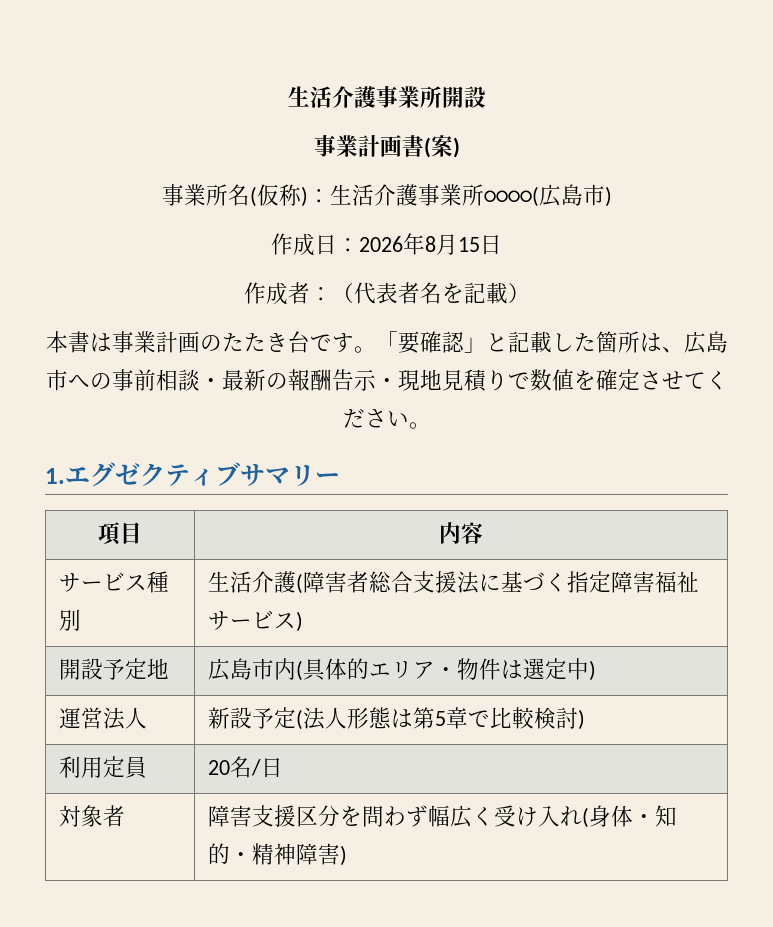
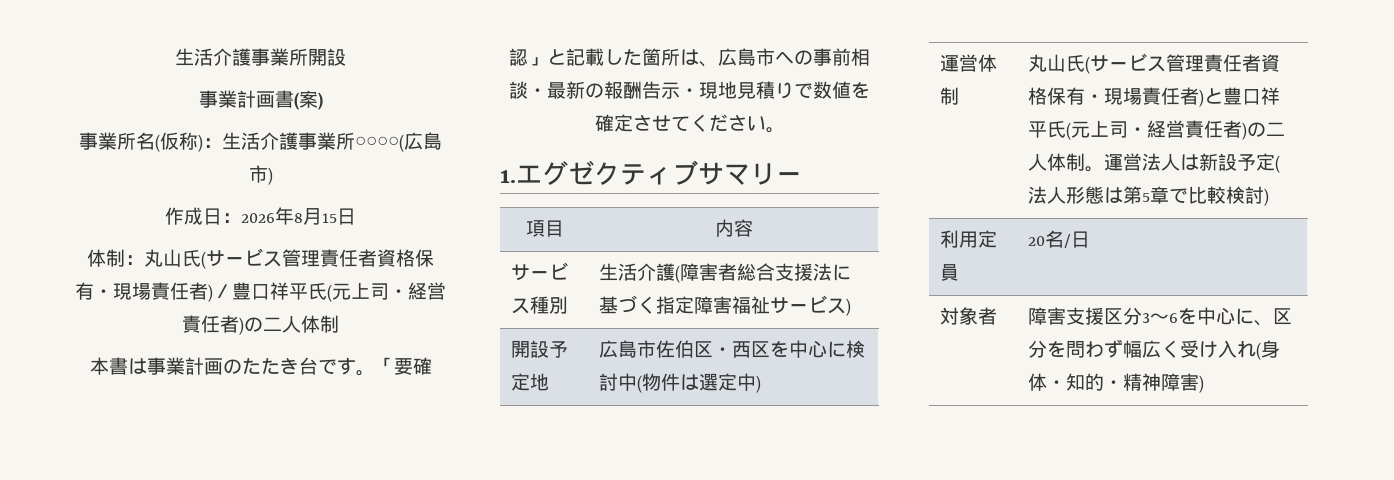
[243,282,530,305] 作成者：（代表者名を記載） -> [87,248,434,269] [75,282,446,302] [182,315,339,335] 体制：丸山氏(サービス管理責任者資格保有・現場責任者)／豊口祥平氏(元上司・経営責任者)の二人体制
[274,658,458,681] 内(具体的エリア・ -> [656,340,866,358] [599,373,643,393] 佐伯区・西区を中心に検討中(
[103,707,148,730] 法人 | -> [978,54,998,72] [940,87,960,105] [1028,53,1281,74] [1028,87,1281,107] [1028,120,1286,140] [1028,153,1200,172] 体制 | 丸山氏(サービス管理責任者資格保有・現場責任者)と豊口祥平氏(元上司・経営責任者)の二人体制。運営法人は
(341, 816) none -> [1142,307,1293,326] [1028,340,1048,358] 3〜6を中心に、区分

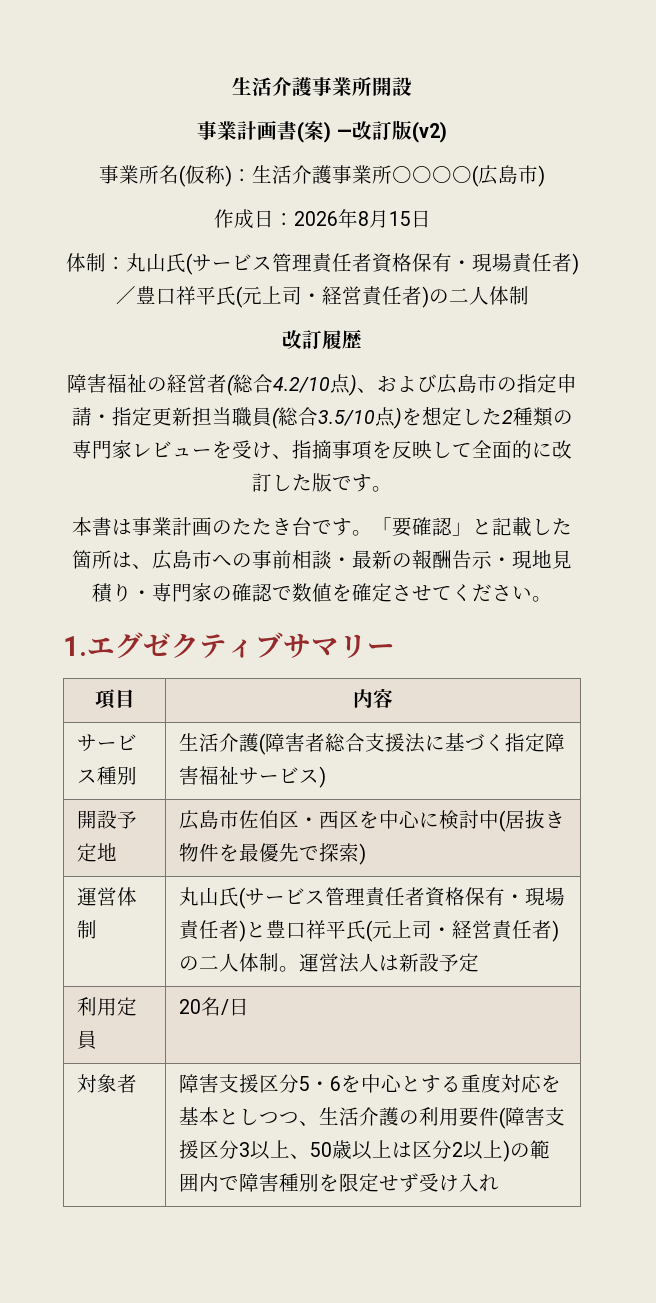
(323, 101) none -> [336,120,447,143] ―改訂版(v2)
(339, 324) none -> [282,329,362,349] [67,374,577,396] [71,406,573,429] [72,440,572,460] [252,473,392,492] // 改訂履歴 // 障害福祉の経営者(総合4.2/10点)、および広島市の指定申請・指定更新担当職員(総合3.5/10点)を想定した2種類の専門家レビューを受け、指摘事項を反映して全面的に改訂した版です。
(794, 90) none -> [132,583,273,602] ・専門家の確認
[642,373,757,391] 物件は選定中 -> [505,810,566,829] [179,843,360,862] 居抜き物件を最優先で探索
[1275,155,1281,173] [1028,186,1270,206] (法人形態は第5章で比較検討) -> (480, 962) none
[1142,313,1170,323] 3〜 -> [299,1076,331,1091] 5・
[1235,308,1293,326] [1028,339,1281,360] [1028,373,1205,393] に、区分を問わず幅広く受け入れ(身体・知的・精神障害) -> [401,1074,562,1093] [179,1107,566,1129] [179,1140,551,1162] [179,1173,500,1192] とする重度対応を基本としつつ、生活介護の利用要件(障害支援区分3以上、50歳以上は区分2以上)の範囲内で障害種別を限定せず受け入れ

